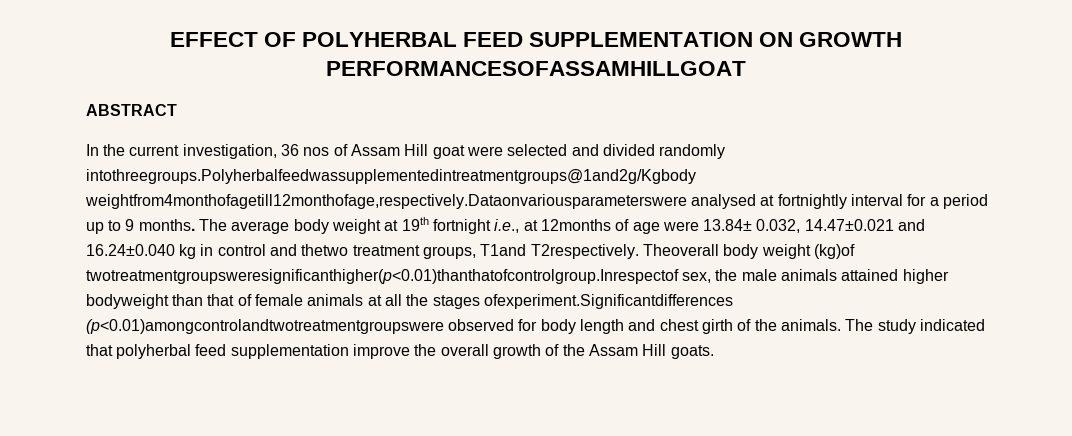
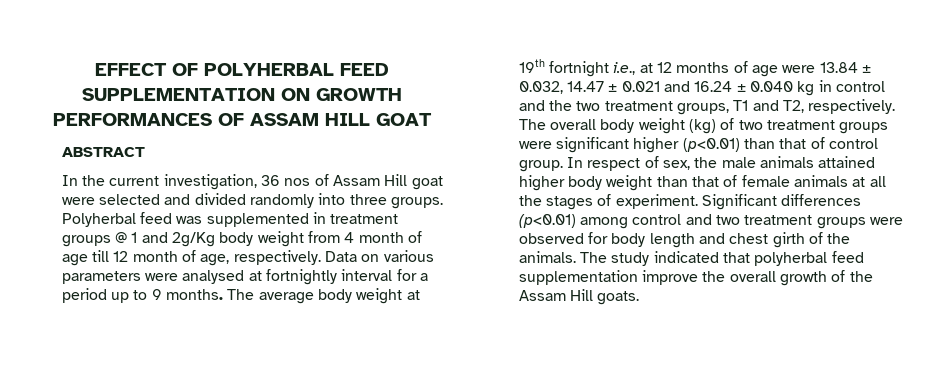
[326,61,746,76] PERFORMANCESOFASSAMHILLGOAT -> [52,113,432,126] PERFORMANCES OF ASSAM HILL GOAT
[85,169,696,184] [84,194,687,209] intothreegroups.Polyherbalfeedwassupplementedintreatmentgroups@1and2g/Kgbody weightfrom4monthofagetill12monthofage,respectively.Dataonvariousparameterswere -> [318,193,444,209] [61,212,399,227] [61,231,423,247] [61,250,434,266] [61,271,179,284] into three groups. Polyherbal feed was supplemented in treatment groups @ 1 and 2g/Kg body weight from 4 month of age till 12 month of age, respectively. Data on various parameters were
[540,219,611,231] 12months -> [657,62,730,73] 12 months
[703,219,926,233] [85,244,855,259] [85,269,679,284] 13.84± 0.032, 14.47±0.021 and 16.24±0.040 kg in control and thetwo treatment groups, T1and T2respectively. Theoverall body weight (kg)of twotreatmentgroupsweresignificanthigher(p<0.01)thanthatofcontrolgroup.Inrespectof -> [819,62,872,73] [518,80,886,96] [518,99,896,115] [518,118,889,134] [518,137,879,153] [518,156,659,172] 13.84 ± 0.032, 14.47 ± 0.021 and 16.24 ± 0.040 kg in control and the two treatment groups, T1 and T2, respectively. The overall body weight (kg) of two treatment groups were significant higher (p<0.01) than that of control group. In respect of
[85,294,169,309] bodyweight -> [568,175,653,191] body weight
[483,294,733,309] [85,319,444,334] ofexperiment.Significantdifferences (p<0.01)amongcontrolandtwotreatmentgroupswere -> [597,194,862,210] [518,214,904,229] of experiment. Significant differences (p<0.01) among control and two treatment groups were

